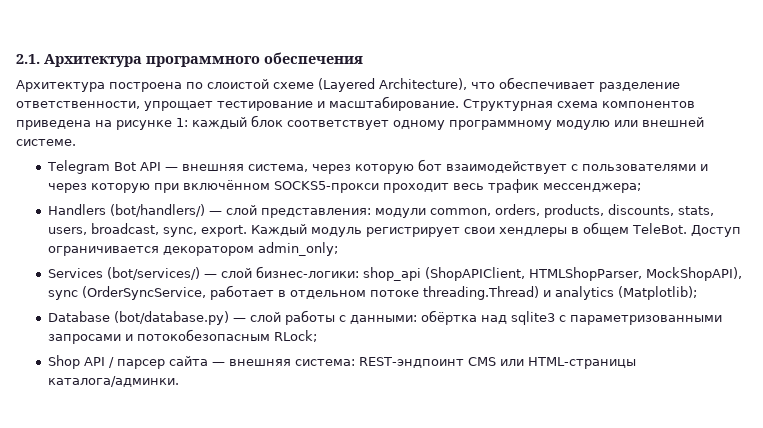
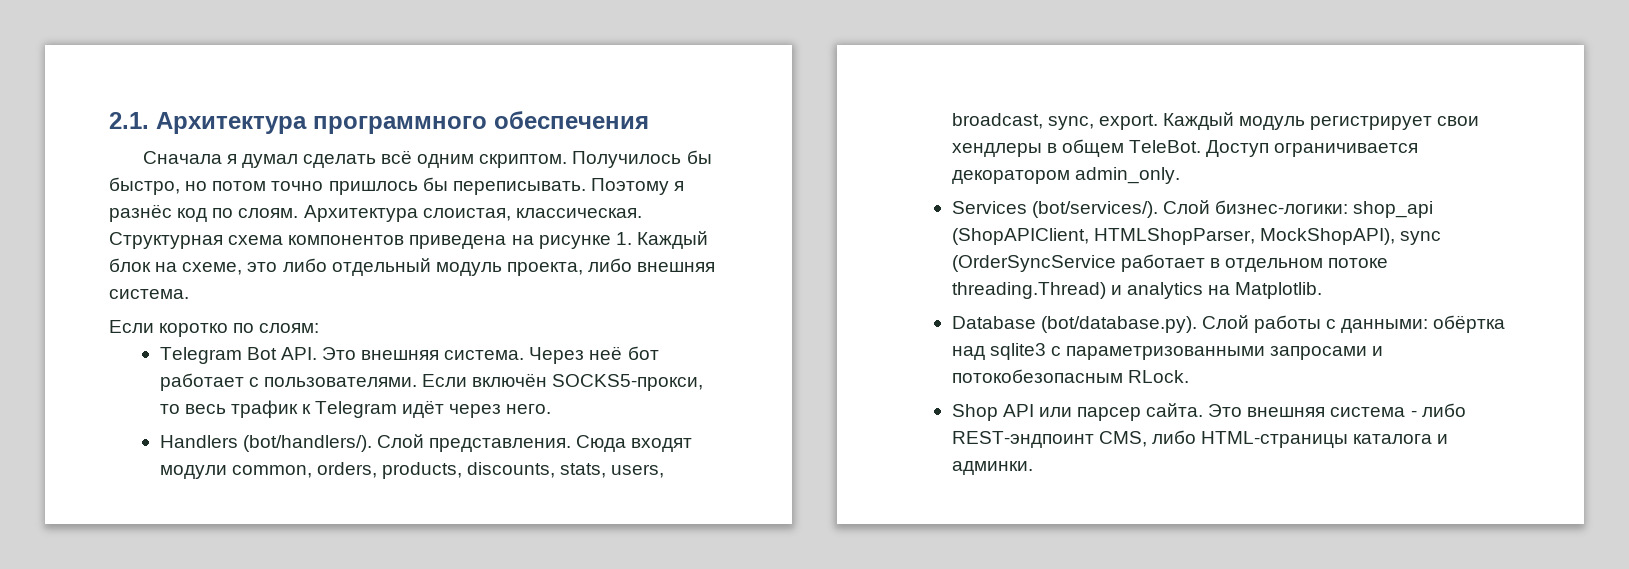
[16,77,680,92] [16,96,459,111] Архитектура построена по слоистой схеме (Layered Architecture), что обеспечивает разделение ответственности, упрощает тестирование и масштабирование. -> [142,150,712,168] [109,177,685,195] [109,204,642,222] Сначала я думал сделать всё одним скриптом. Получилось бы быстро, но потом точно пришлось бы переписывать. Поэтому я разнёс код по слоям. Архитектура слоистая, классическая.
[176,115,704,130] [16,139,76,146] [46,159,708,174] [47,179,641,193] [47,204,371,218] 1: каждый блок соответствует одному программному модулю или внешней системе. // Telegram Bot API — внешняя система, через которую бот взаимодействует с пользователями и через которую при включённом SOCKS5-прокси проходит весь трафик мессенджера; // Handlers (bot/handlers/) — слой представления: -> [615,231,708,249] [109,258,716,276] [109,289,189,299] [109,320,320,337] [159,346,659,364] [159,373,704,391] [159,400,552,418] [159,434,693,452] 1. Каждый блок на схеме, это либо отдельный модуль проекта, либо внешняя система. // Если коротко по слоям: // Telegram Bot API. Это внешняя система. Через неё бот работает с пользователями. Если включён SOCKS5-прокси, то весь трафик к Telegram идёт через него. // Handlers (bot/handlers/). Слой представления. Сюда входят
[257,242,338,256] admin_only; -> [1074,167,1180,184] admin_only.
[106,267,252,280] (bot/services/) — слой -> [1031,200,1210,218] (bot/services/). Слой
[81,286,206,300] (OrderSyncService, -> [951,255,1116,272] (OrderSyncService
[617,286,697,300] (Matplotlib); -> [1207,282,1323,299] на Matplotlib.
[113,311,281,325] (bot/database.py) — слой -> [1040,315,1249,333] (bot/database.py). Слой
[273,330,317,342] RLock; -> [1127,370,1189,383] RLock.
[108,356,636,369] [47,376,179,387] / парсер сайта — внешняя система: REST-эндпоинт CMS или HTML-страницы каталога/админки. -> [1038,403,1466,421] [951,430,1449,448] [951,461,1033,475] или парсер сайта. Это внешняя система - либо REST-эндпоинт CMS, либо HTML-страницы каталога и админки.

